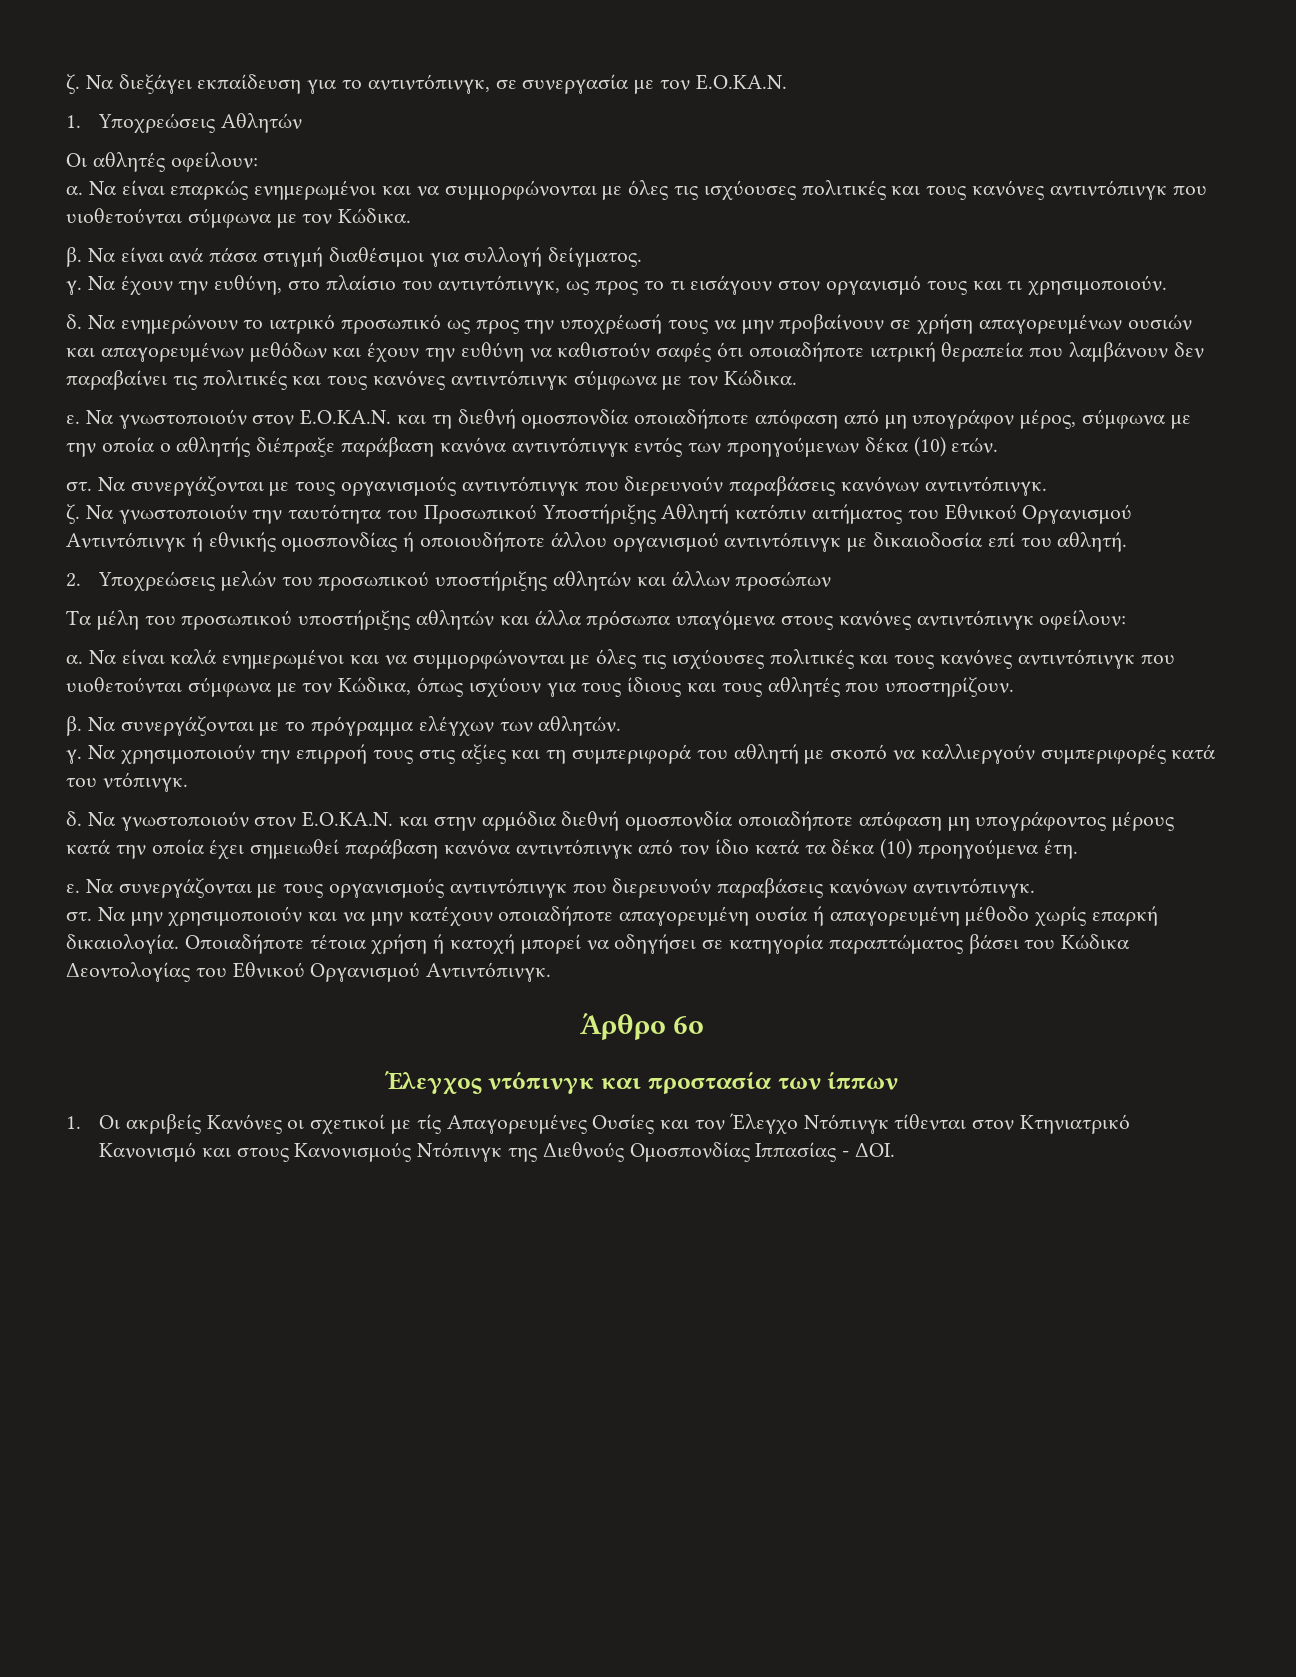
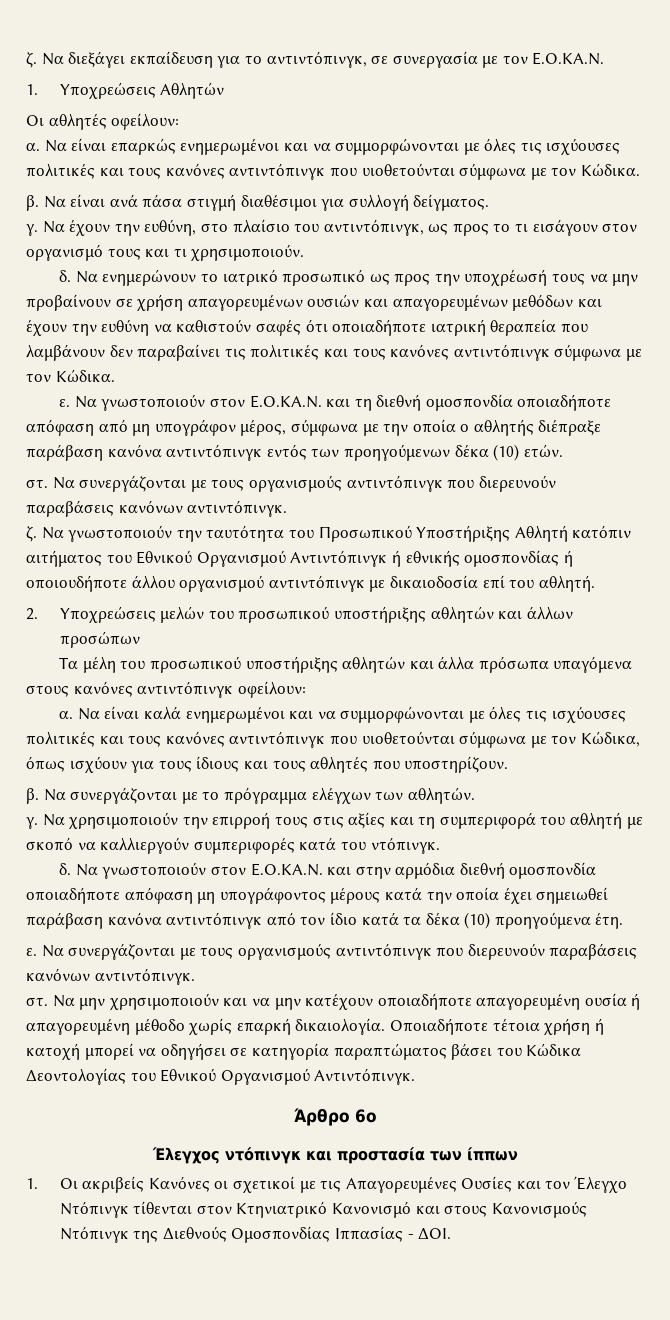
[416,1114,441,1134] τίς -> [320,1180,342,1192] τις

